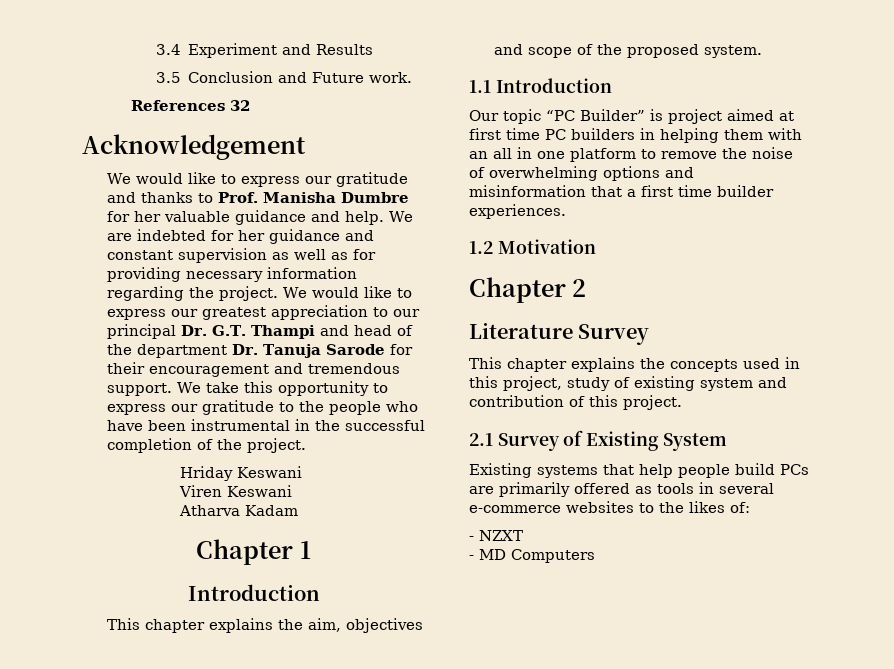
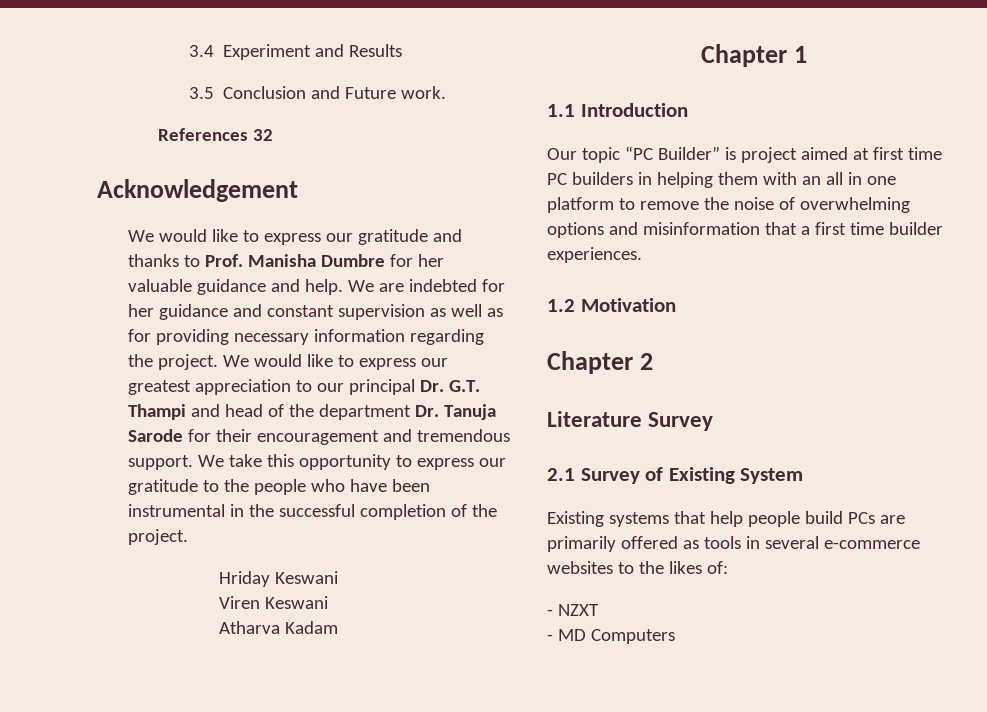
[187,584,320,601] [106,618,423,633] [493,44,762,58] // Introduction // This chapter explains the aim, objectives and scope of the proposed system. -> (808, 54) none
[469,357,800,372] [469,376,787,391] [469,395,682,410] // This chapter explains the concepts used in this project, study of existing system and contribution of this project. -> (714, 421) none

